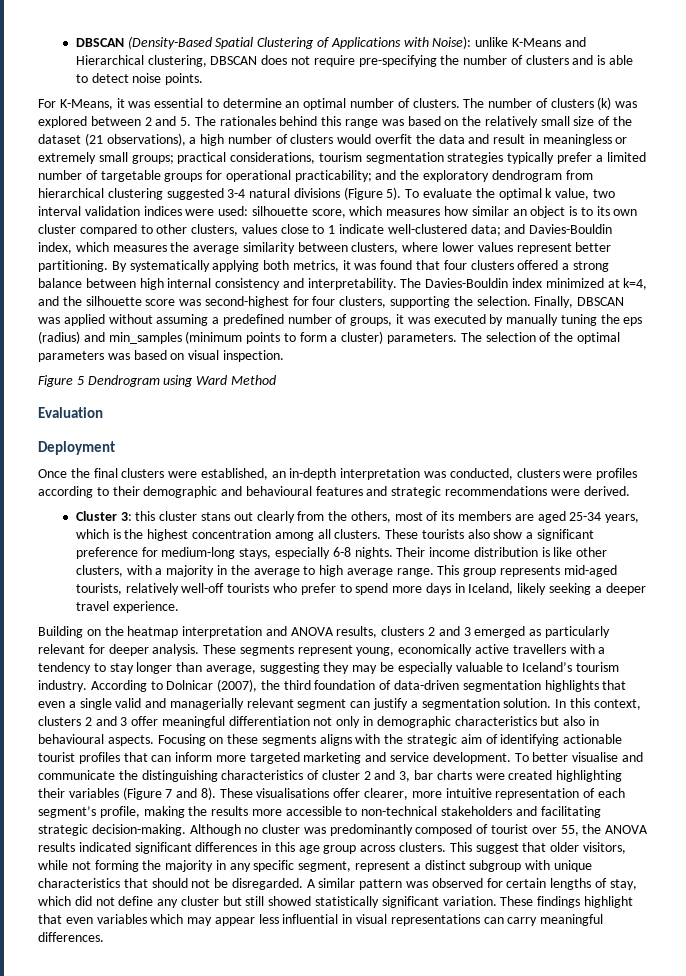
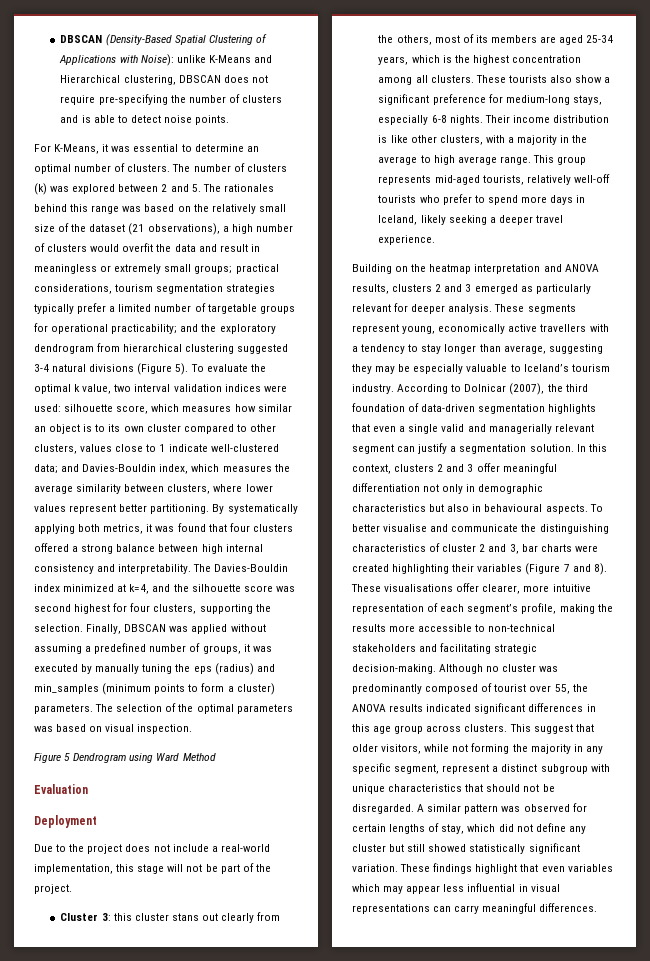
[204,296,289,308] second-highest -> [34,604,111,614] second highest
[38,468,638,480] [38,486,630,498] Once the final clusters were established, an in-depth interpretation was conducted, clusters were profiles according to their demographic and behavioural features and strategic recommendations were derived. -> [34,844,270,854] [34,863,271,874] [34,884,72,894] Due to the project does not include a real-world implementation, this stage will not be part of the project.
[157,734,623,746] [38,752,511,764] Focusing on these segments aligns with the strategic aim of identifying actionable tourist profiles that can inform more targeted marketing and service development. -> (588, 509) none

